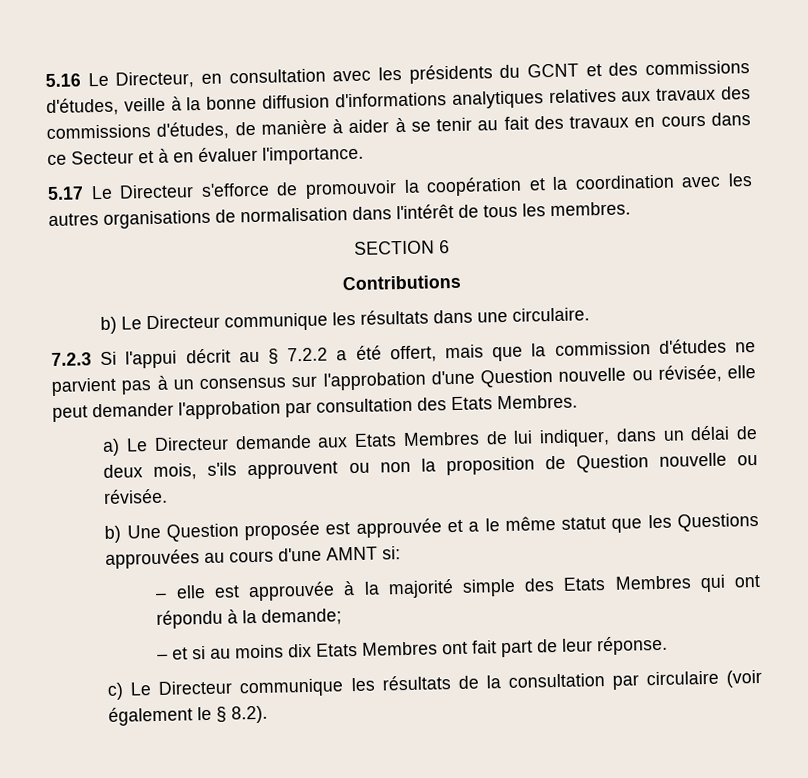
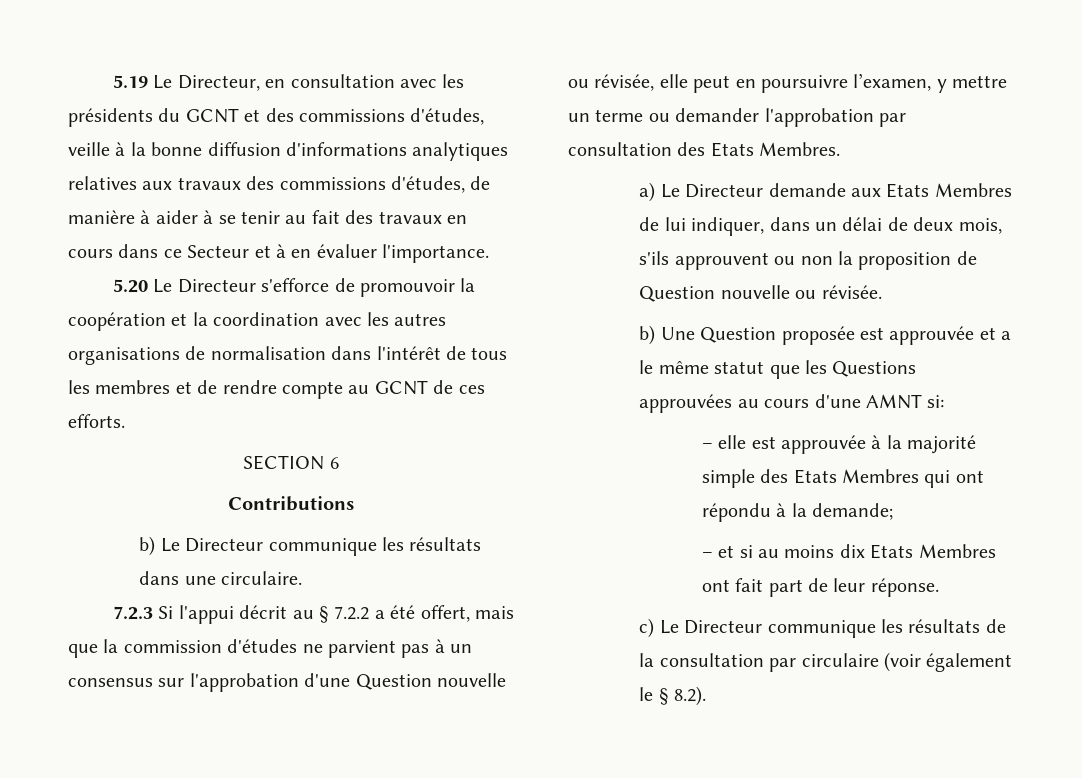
[45,73,81,88] 5.16 -> [112,75,148,88] 5.19
[47,186,84,201] 5.17 -> [112,279,148,293] 5.20
[550,201,631,217] membres. -> [95,380,485,399] [68,414,125,428] membres et de rendre compte au GCNT de ces efforts.
(88, 413) none -> [735,73,1008,93] [568,109,670,122] en poursuivre l’examen, y mettre un terme ou

